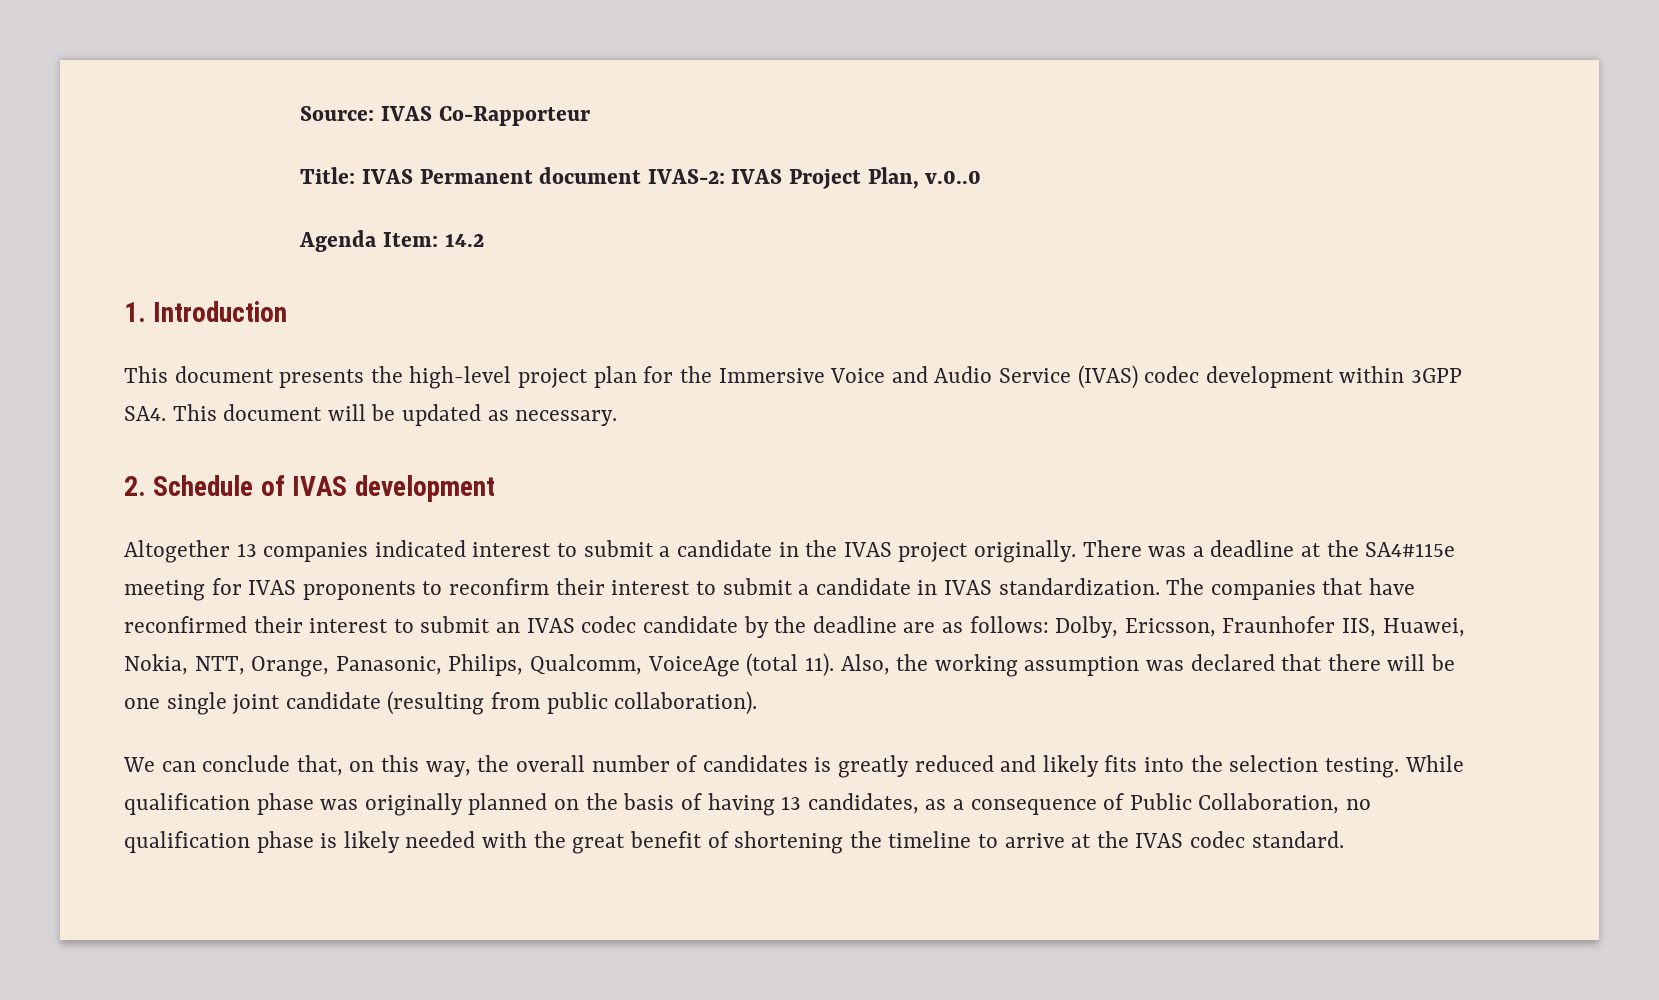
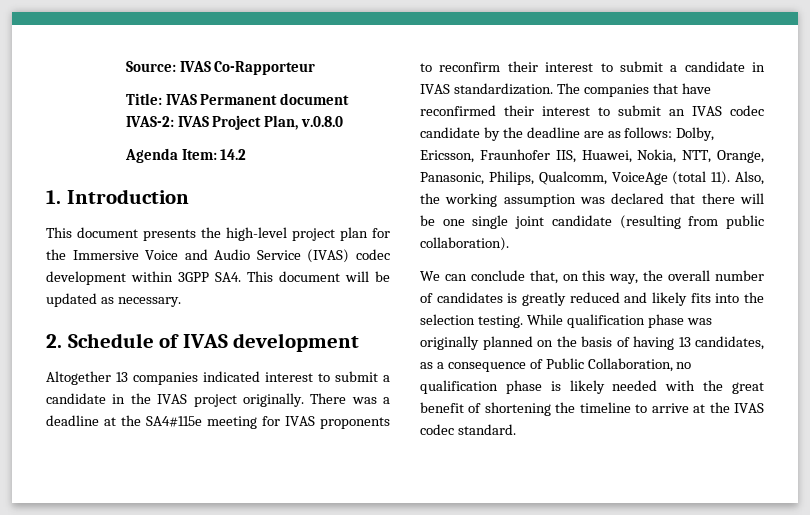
[925,170,982,184] v.0..0 -> [301,116,344,127] v.0.8.0

